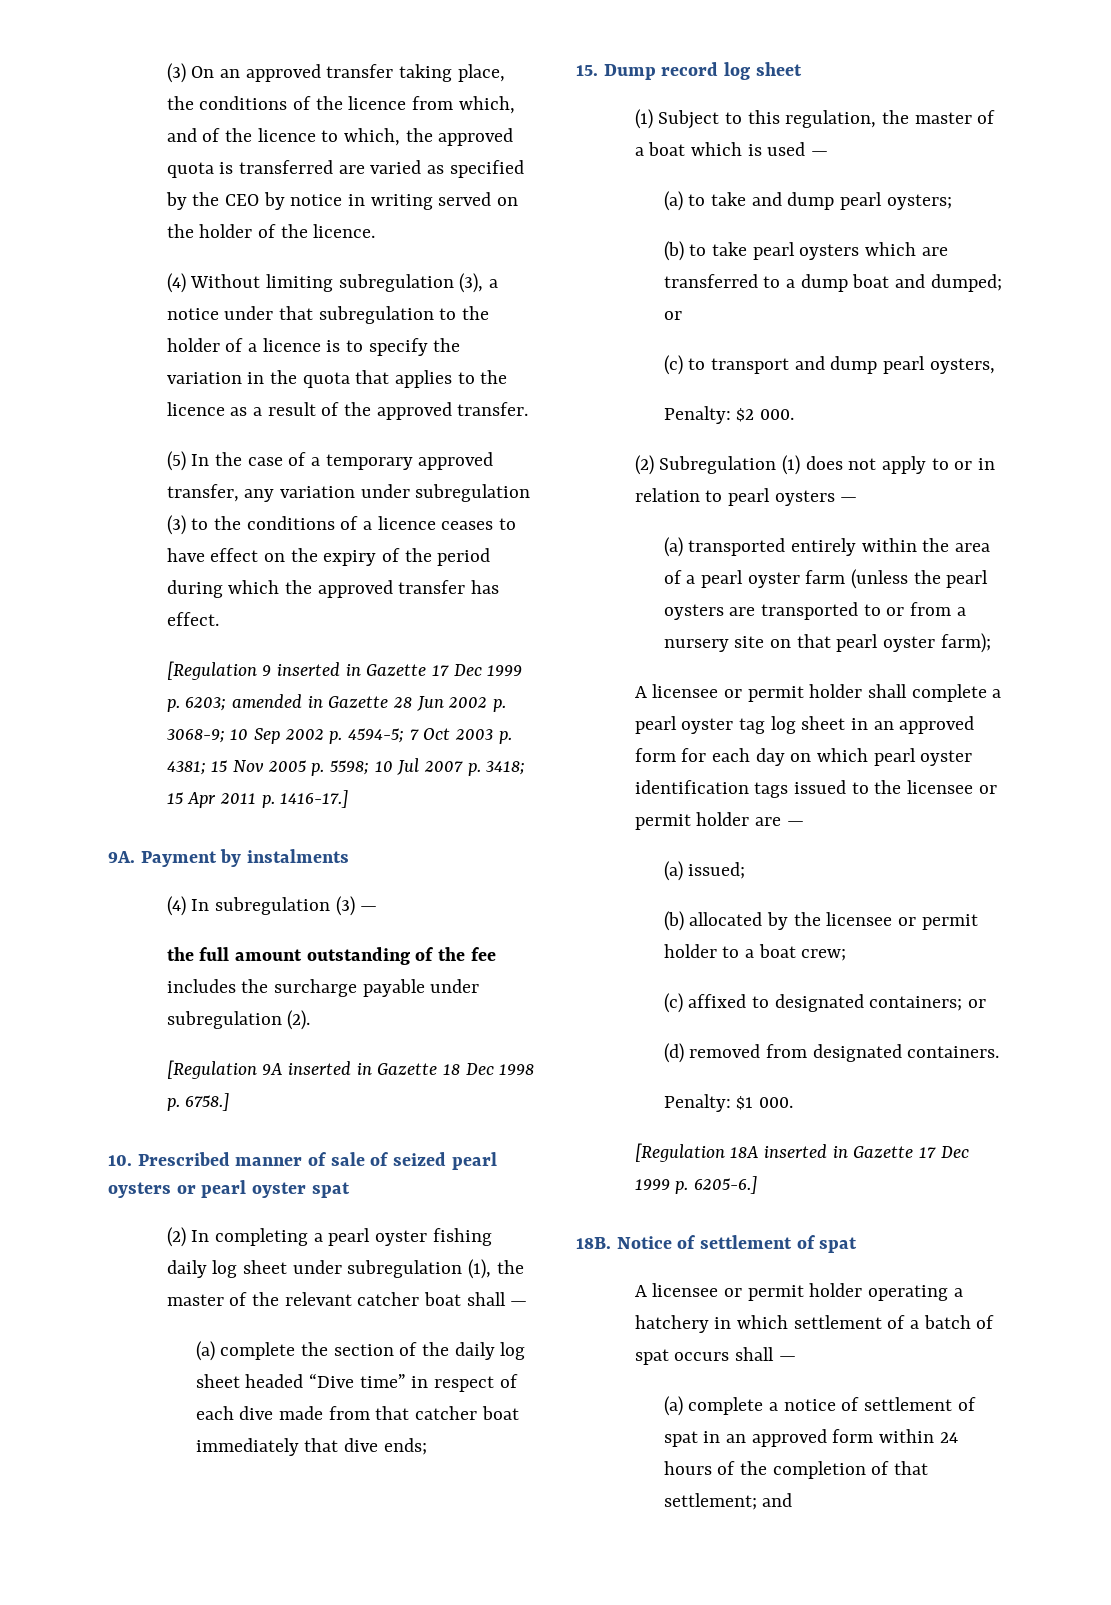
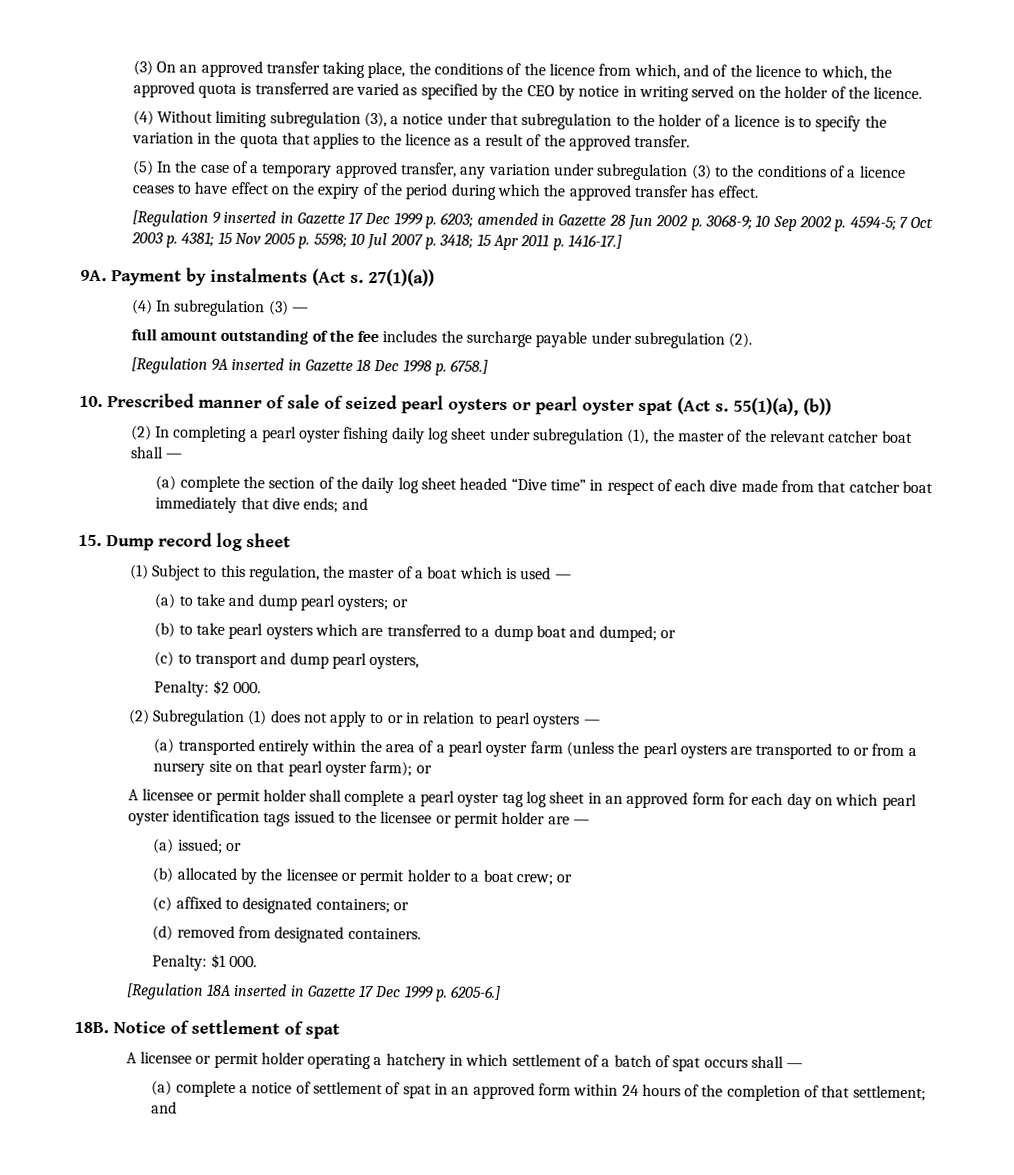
(350, 856) none -> [312,268,435,287] (Act s. 27(1)(a))
[166,947,194,961] the -> (309, 310) none
(350, 1190) none -> [677,397,832,417] (Act s. 55(1)(a), (b))
(427, 1446) none -> [341,497,368,510] and
(952, 202) none -> [391,599,408,608] or
(991, 643) none -> [415,765,432,774] or
(746, 870) none -> [225,842,242,852] or
(847, 955) none -> [556,874,573,883] or

